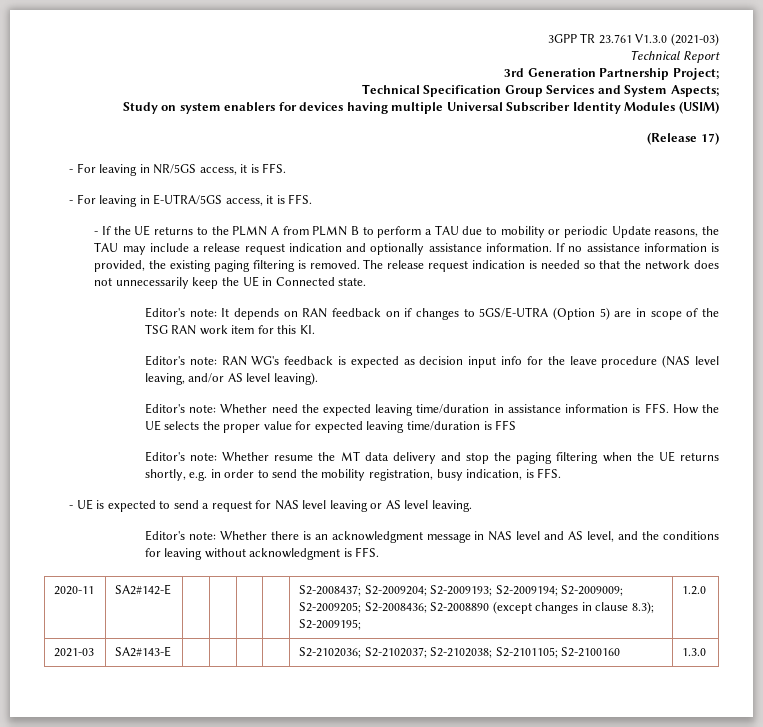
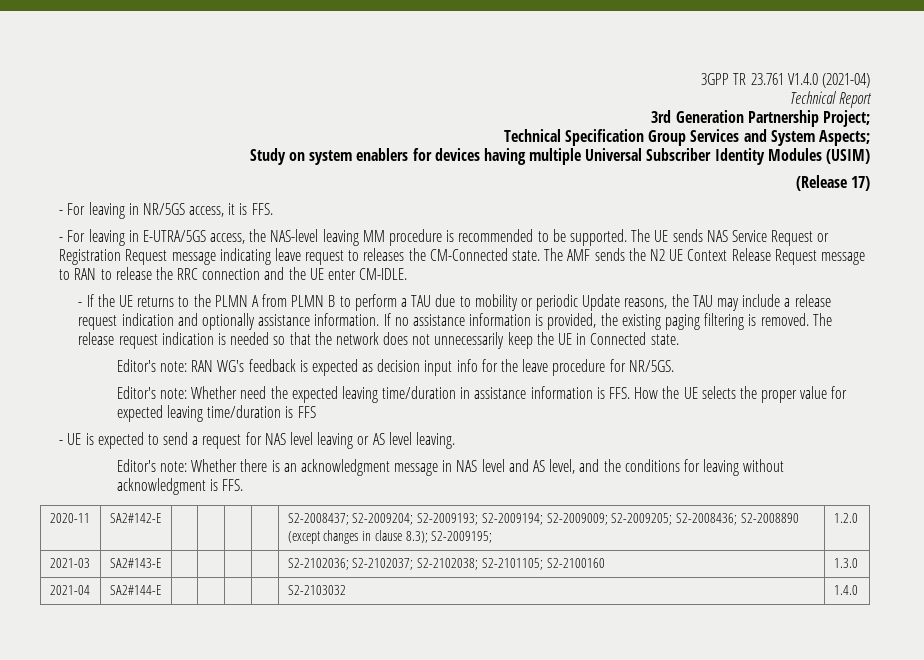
[635,33,719,46] V1.3.0 (2021-03) -> [787,73,870,88] V1.4.0 (2021-04)
[266,194,313,204] it is FFS. -> [249,229,830,246] [59,248,865,265] [59,267,408,280] the NAS-level leaving MM procedure is recommended to be supported. The UE sends NAS Service Request or Registration Request message indicating leave request to releases the CM-Connected state. The AMF sends the N2 UE Context Release Request message to RAN to release the RRC connection and the UE enter CM-IDLE.
[144,307,720,320] [144,324,315,335] // Editor's note: It depends on RAN feedback on if changes to 5GS/E-UTRA (Option 5) are in scope of the TSG RAN work item for this KI. -> (679, 339) none
[662,355,720,368] [144,372,318,385] (NAS level leaving, and/or AS level leaving). -> [609,359,674,372] for NR/5GS.
[144,451,720,464] [144,468,562,481] // Editor's note: Whether resume the MT data delivery and stop the paging filtering when the UE returns shortly, e.g. in order to send the mobility registration, busy indication, is FFS. -> (316, 412) none
(707, 652) none -> [49,585,90,595] [109,585,161,595] [287,585,346,595] [833,585,858,595] // 2021-04 | SA2#144-E | | | | | S2-2103032 | 1.4.0

